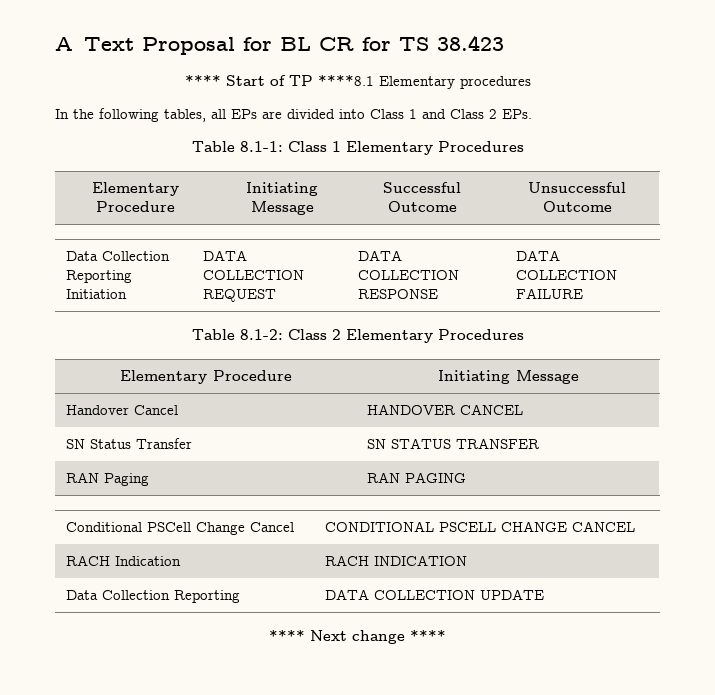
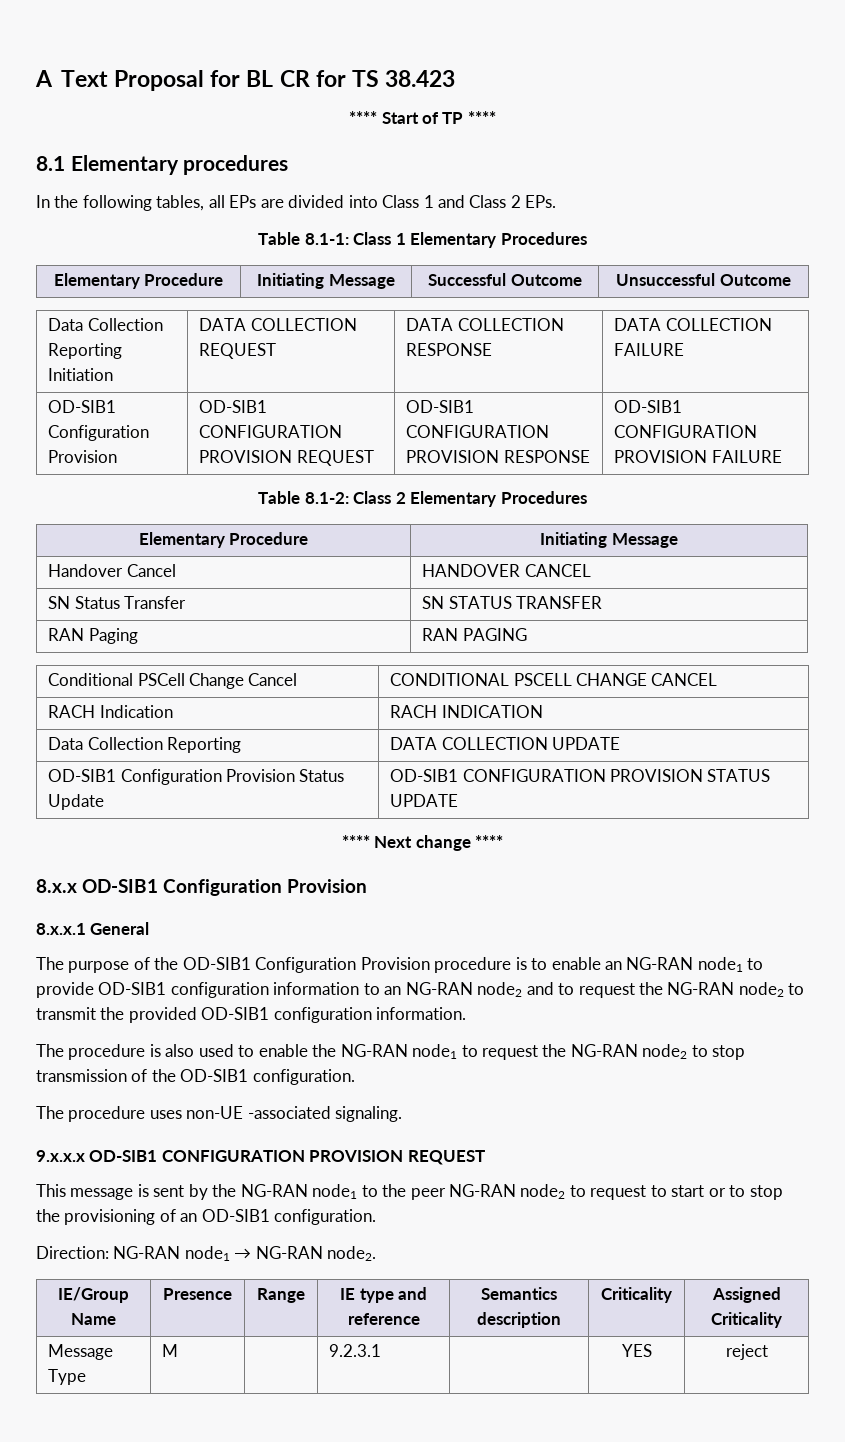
[317,75,374,86] ****8.1 -> [467,111,496,124] [36,156,65,171] **** // 8.1
(583, 293) none -> [48,400,117,413] [48,425,150,441] [48,450,118,463] [199,400,268,413] [199,425,343,438] [199,450,374,466] [406,400,475,413] [406,425,550,438] [406,450,590,463] [614,400,683,413] [614,425,758,438] [614,450,782,463] // OD-SIB1 Configuration Provision | OD-SIB1 CONFIGURATION PROVISION REQUEST | OD-SIB1 CONFIGURATION PROVISION RESPONSE | OD-SIB1 CONFIGURATION PROVISION FAILURE
[269,630,446,644] // **** Next change **** -> [48,769,345,785] [48,794,105,810] [390,769,771,782] [390,794,459,807] [341,835,504,851] [36,879,367,896] [36,922,150,935] [36,957,764,973] [36,982,805,998] [36,1007,467,1023] [36,1044,746,1060] [36,1069,355,1085] [36,1106,403,1122] [36,1150,485,1165] [36,1184,783,1200] [36,1209,377,1225] [36,1246,377,1261] [58,1287,129,1303] [71,1313,116,1325] [163,1288,232,1300] [257,1288,305,1303] [340,1287,427,1303] [347,1313,420,1325] [481,1287,557,1300] [477,1312,561,1328] [601,1287,673,1303] [711,1287,781,1303] [711,1312,783,1328] [48,1344,114,1360] [48,1369,87,1385] [162,1344,179,1357] [329,1344,382,1357] [621,1344,652,1357] [725,1344,768,1360] // OD-SIB1 Configuration Provision Status Update | OD-SIB1 CONFIGURATION PROVISION STATUS UPDATE // **** Next change **** // 8.x.x OD-SIB1 Configuration Provision // 8.x.x.1 General // The purpose of the OD-SIB1 Configuration Provision procedure is to enable an NG-RAN node1 to provide OD-SIB1 configuration information to an NG-RAN node2 and to request the NG-RAN node2 to transmit the provided OD-SIB1 configuration information. // The procedure is also used to enable the NG-RAN node1 to request the NG-RAN node2 to stop transmission of the OD-SIB1 configuration. // The procedure uses non-UE -associated signaling. // 9.x.x.x OD-SIB1 CONFIGURATION PROVISION REQUEST // This message is sent by the NG-RAN node1 to the peer NG-RAN node2 to request to start or to stop the provisioning of an OD-SIB1 configuration. // Direction: NG-RAN node1 → NG-RAN node2. // IE/Group Name | Presence | Range | IE type and reference | Semantics description | Criticality | Assigned Criticality // Message Type | M | | 9.2.3.1 | | YES | reject

